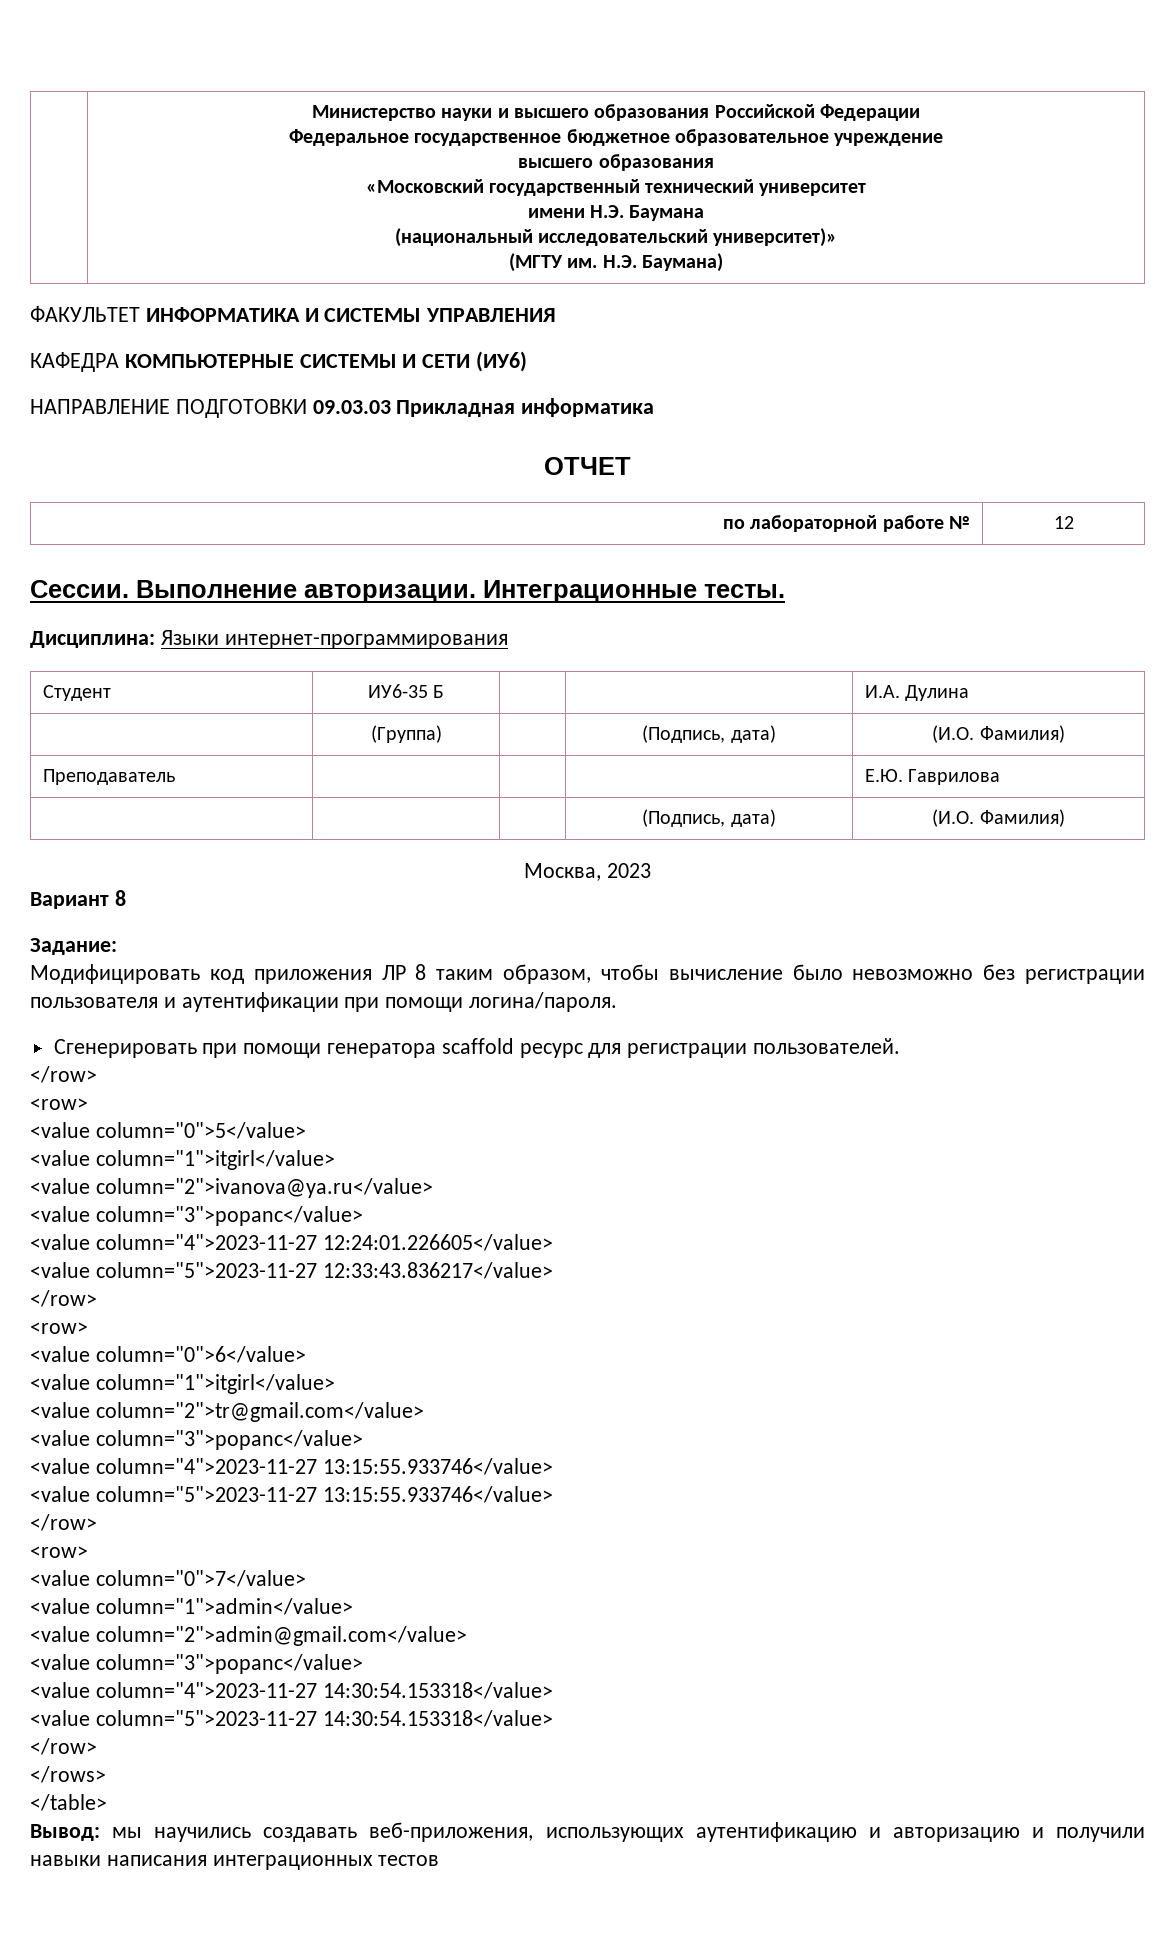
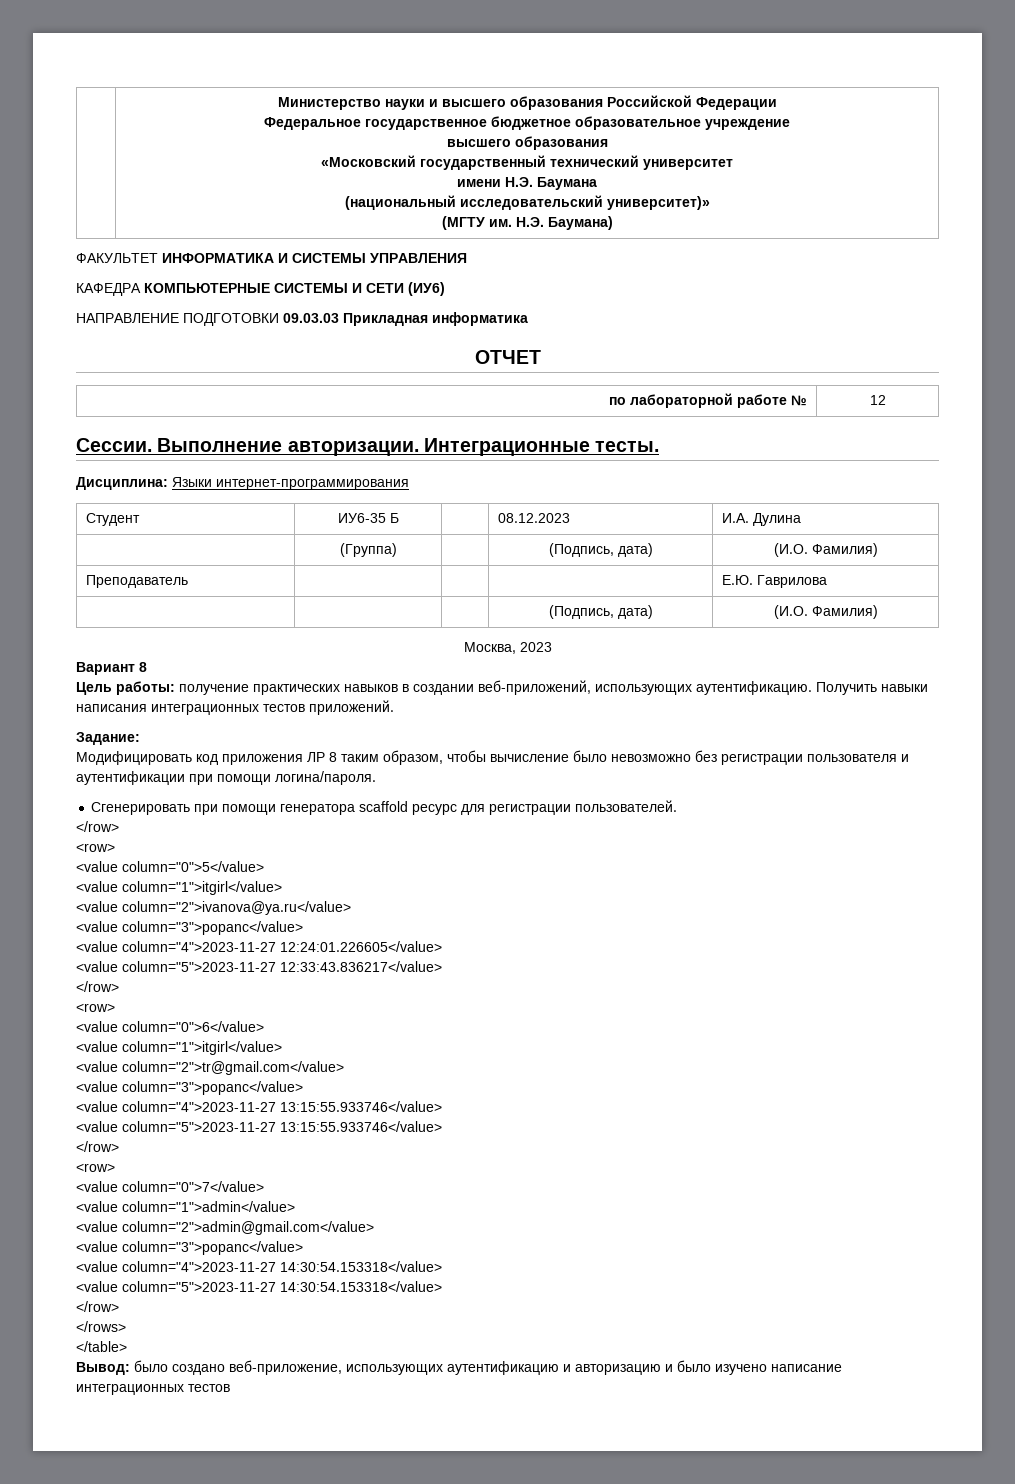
(445, 691) none -> [497,513,570,523] 08.12.2023
(126, 898) none -> [76,680,928,695] [76,700,394,715] // Цель работы: получение практических навыков в создании веб-приложений, использующих аутентификацию. Получить навыки написания интеграционных тестов приложений.
[112,1822,534,1842] мы научились создавать веб-приложения, -> [134,1360,342,1375] было создано веб-приложение,
[1056,1827,1145,1842] [30,1855,207,1866] получили навыки написания -> [677,1360,842,1375] было изучено написание

